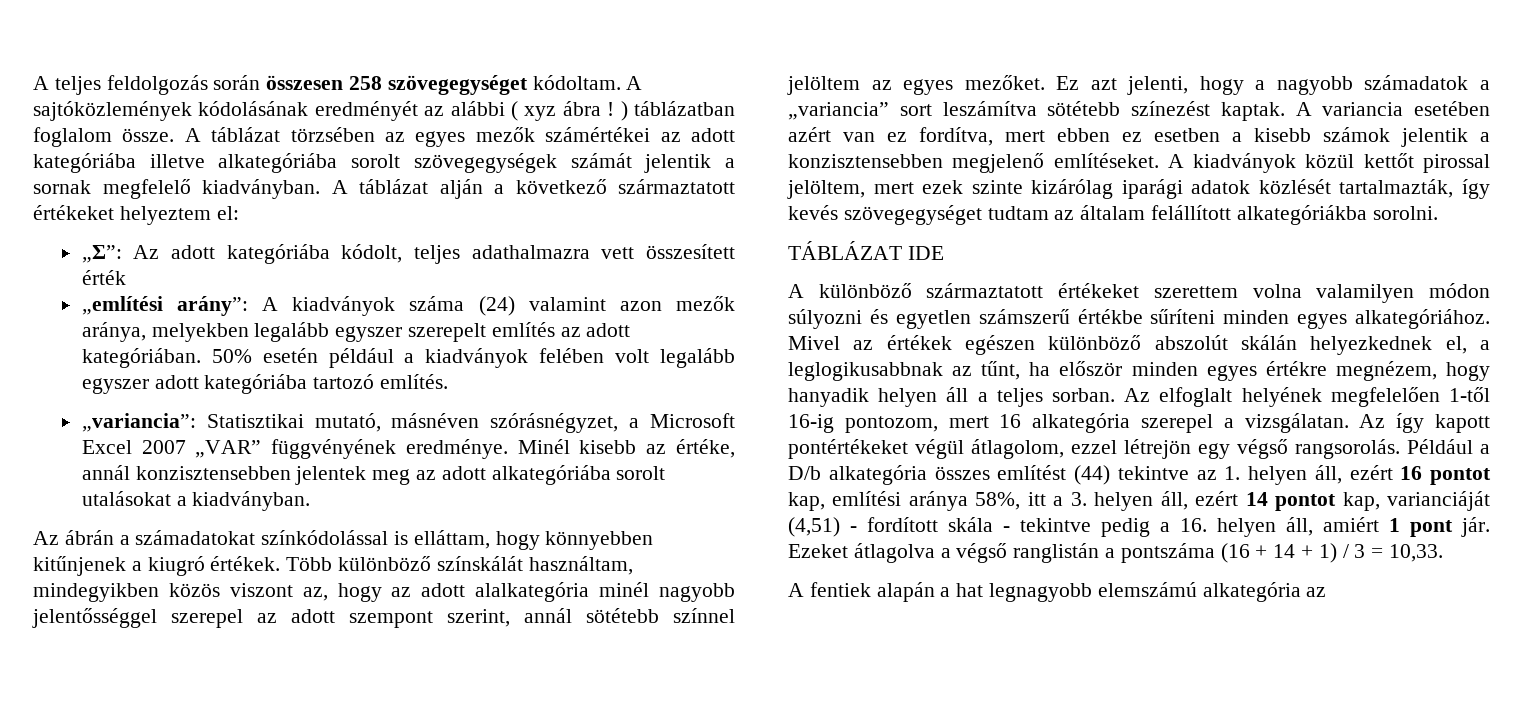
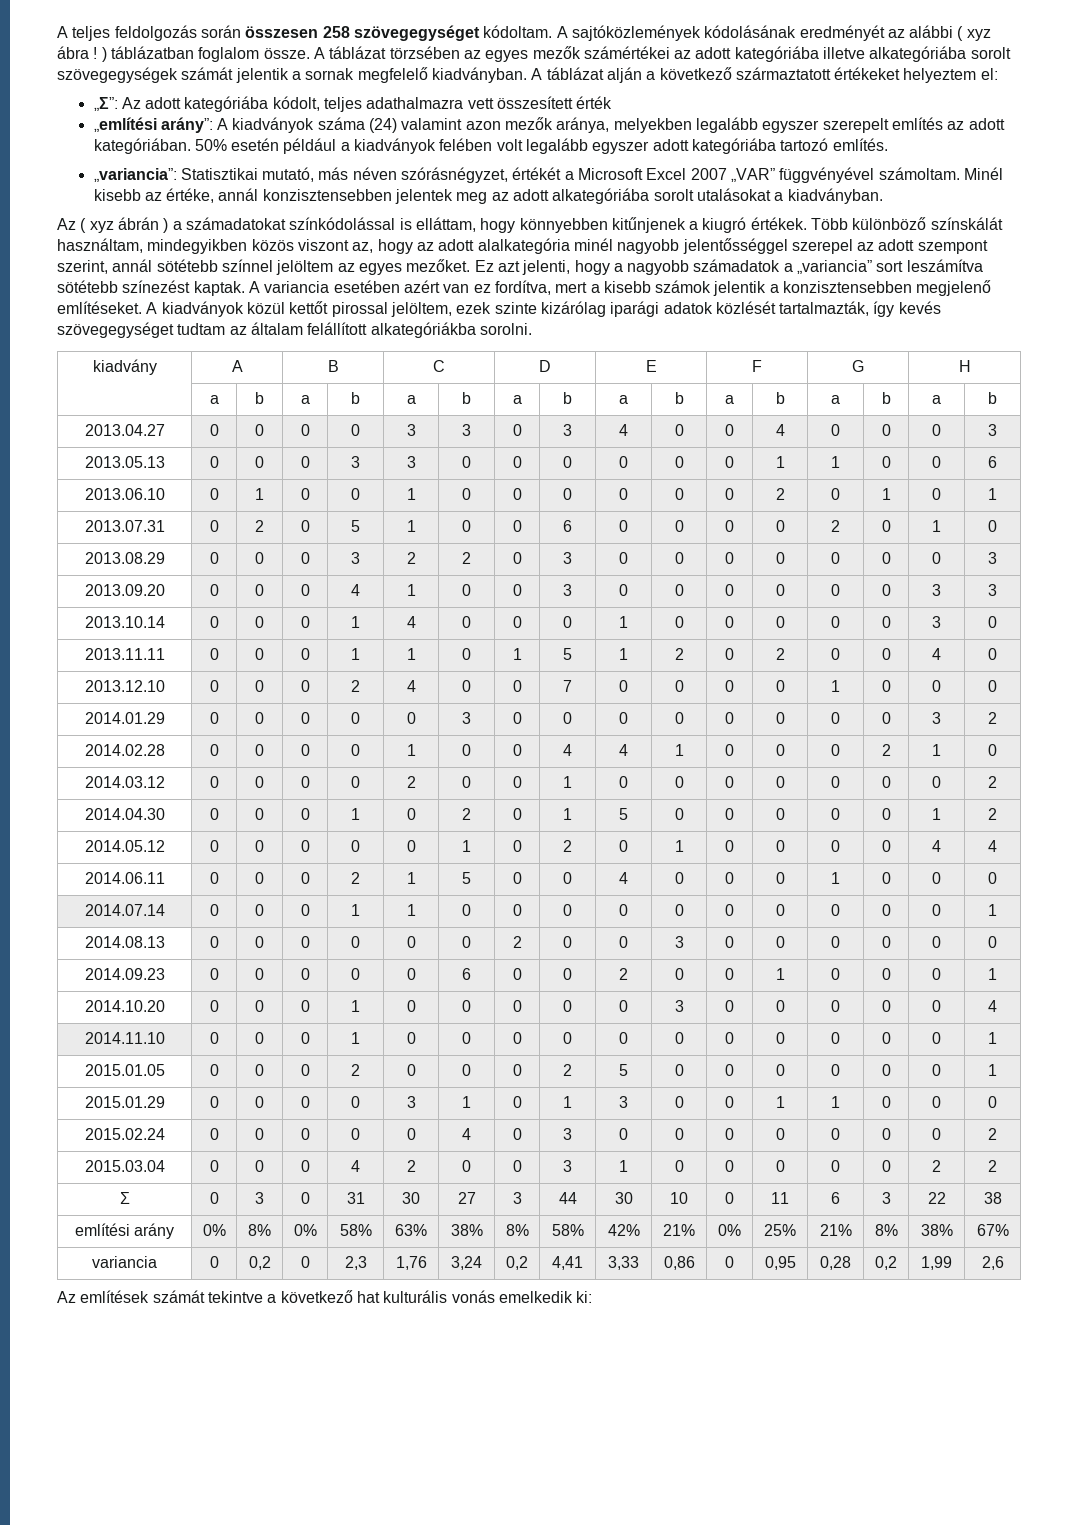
[391,413,619,433] másnéven szórásnégyzet, -> [318,167,562,183] más néven szórásnégyzet, értékét
[271,439,508,459] függvényének eredménye. -> [779,167,960,183] függvényével számoltam.
[64,530,114,545] ábrán -> [80,217,169,233] ( xyz ábrán )
[1057,128,1220,142] ebben ez esetben -> (588, 287) none
[873,182,914,194] mert -> (452, 309) none
[788,241,944,260] [788,283,1490,303] [788,309,1490,329] [788,335,1490,355] [788,361,1490,381] [788,387,1490,407] [788,413,1490,433] [788,439,1490,459] [788,465,1491,485] [788,491,1490,511] [788,517,1490,537] [788,543,1444,563] [788,582,1327,602] // TÁBLÁZAT IDE // A különböző származtatott értékeket szerettem volna valamilyen módon súlyozni és egyetlen számszerű értékbe sűríteni minden egyes alkategóriához. Mivel az értékek egészen különböző abszolút skálán helyezkednek el, a leglogikusabbnak az tűnt, ha először minden egyes értékre megnézem, hogy hanyadik helyen áll a teljes sorban. Az elfoglalt helyének megfelelően 1-től 16-ig pontozom, mert 16 alkategória szerepel a vizsgálatan. Az így kapott pontértékeket végül átlagolom, ezzel létrejön egy végső rangsorolás. Például a D/b alkategória összes említést (44) tekintve az 1. helyen áll, ezért 16 pontot kap, említési aránya 58%, itt a 3. helyen áll, ezért 14 pontot kap, varianciáját (4,51) - fordított skála - tekintve pedig a 16. helyen áll, amiért 1 pont jár. Ezeket átlagolva a végső ranglistán a pontszáma (16 + 14 + 1) / 3 = 10,33. // A fentiek alapán a hat legnagyobb elemszámú alkategória az -> [92,359,157,375] [231,360,243,372] [327,360,339,372] [433,360,445,372] [539,360,551,372] [645,360,657,372] [751,360,762,372] [851,360,864,372] [958,360,971,372] [209,395,219,404] [255,392,264,404] [300,395,310,404] [351,392,360,404] [406,395,416,404] [462,392,471,404] [512,395,522,404] [563,392,572,404] [618,395,628,404] [674,392,684,404] [724,395,734,404] [775,392,785,404] [830,395,840,404] [881,392,891,404] [931,395,941,404] [987,392,997,404] [84,424,165,436] [209,424,219,436] [255,424,264,436] [300,424,310,436] [351,424,360,436] [406,424,416,436] [462,424,471,436] [512,424,522,436] [563,424,572,436] [618,424,628,436] [674,424,684,436] [724,424,734,436] [775,424,785,436] [830,424,840,436] [881,424,891,436] [931,424,941,436] [987,424,997,436] [84,456,165,468] [209,456,219,468] [255,456,264,468] [300,456,310,468] [351,456,360,468] [406,456,416,468] [462,456,471,468] [512,456,522,468] [563,456,572,468] [618,456,628,468] [674,456,684,468] [724,456,734,468] [775,456,785,468] [830,456,840,468] [881,456,891,468] [931,456,941,468] [987,456,997,468] [84,488,165,500] [209,488,219,500] [255,488,264,500] [300,488,310,500] [351,488,360,500] [406,488,416,500] [462,488,471,500] [512,488,522,500] [563,488,572,500] [618,488,628,500] [674,488,684,500] [724,488,734,500] [775,488,785,500] [830,488,840,500] [881,488,891,500] [931,488,941,500] [987,488,997,500] [84,520,165,532] [209,520,219,532] [255,520,264,532] [300,520,310,532] [351,520,360,532] [406,520,416,532] [462,520,471,532] [512,520,522,532] [563,520,572,532] [618,520,628,532] [674,520,684,532] [724,520,734,532] [775,520,785,532] [830,520,840,532] [881,520,891,532] [931,520,941,532] [987,520,997,532] [84,552,165,564] [209,552,219,564] [255,552,264,564] [300,552,310,564] [351,552,360,564] [406,552,416,564] [462,552,471,564] [512,552,522,564] [563,552,572,564] [618,552,628,564] [674,552,684,564] [724,552,734,564] [775,552,785,564] [830,552,840,564] [881,552,891,564] [931,552,941,564] [987,552,997,564] [84,584,165,596] [209,584,219,596] [255,584,264,596] [300,584,310,596] [351,584,360,596] [406,584,416,596] [462,584,471,596] [512,584,522,596] [563,584,572,596] [618,584,628,596] [674,584,684,596] [724,584,734,596] [775,584,785,596] [830,584,840,596] [881,584,891,596] [931,584,941,596] [987,584,997,596] [84,616,165,628] [209,616,219,628] [255,616,264,628] [300,616,310,628] [351,616,360,628] [406,616,416,628] [462,616,471,628] [512,616,522,628] [563,616,572,628] [618,616,628,628] [674,616,684,628] [724,616,734,628] [775,616,785,628] [830,616,840,628] [881,616,891,628] [931,616,941,628] [987,616,997,628] [84,648,165,660] [209,648,219,660] [255,648,264,660] [300,648,310,660] [351,648,360,660] [406,648,416,660] [462,648,471,660] [512,648,522,660] [563,648,572,660] [618,648,628,660] [674,648,684,660] [724,648,734,660] [775,648,785,660] [830,648,840,660] [881,648,891,660] [931,648,941,660] [987,648,997,660] [84,680,165,692] [209,680,219,692] [255,680,264,692] [300,680,310,692] [351,680,360,692] [406,680,416,692] [462,680,471,692] [512,680,522,692] [563,680,572,692] [618,680,628,692] [674,680,684,692] [724,680,734,692] [775,680,785,692] [830,680,840,692] [881,680,891,692] [931,680,941,692] [987,680,997,692] [84,712,165,724] [209,712,219,724] [255,712,264,724] [300,712,310,724] [351,712,360,724] [406,712,416,724] [462,712,471,724] [512,712,522,724] [563,712,572,724] [618,712,628,724] [674,712,684,724] [724,712,734,724] [775,712,785,724] [830,712,840,724] [881,712,891,724] [931,712,941,724] [987,712,997,724] [84,744,165,756] [209,744,219,756] [255,744,264,756] [300,744,310,756] [351,744,360,756] [406,744,416,756] [462,744,471,756] [512,744,522,756] [563,744,572,756] [618,744,628,756] [674,744,684,756] [724,744,734,756] [775,744,785,756] [830,744,840,756] [881,744,891,756] [931,744,941,756] [987,744,997,756] [84,776,165,788] [209,776,219,788] [255,776,264,788] [300,776,310,788] [351,776,360,788] [406,776,416,788] [462,776,471,788] [512,776,522,788] [563,776,572,788] [618,776,628,788] [674,776,684,788] [724,776,734,788] [775,776,785,788] [830,776,840,788] [881,776,891,788] [931,776,941,788] [987,776,997,788] [84,808,165,820] [209,808,219,820] [255,808,264,820] [300,808,310,820] [351,808,360,820] [406,808,416,820] [462,808,471,820] [512,808,522,820] [563,808,572,820] [618,808,628,820] [674,808,684,820] [724,808,734,820] [775,808,785,820] [830,808,840,820] [881,808,891,820] [931,808,941,820] [987,808,997,820] [84,840,165,852] [209,840,219,852] [255,840,264,852] [300,840,310,852] [351,840,360,852] [406,840,416,852] [462,840,471,852] [512,840,522,852] [563,840,572,852] [618,840,628,852] [674,840,684,852] [724,840,734,852] [775,840,785,852] [830,840,840,852] [881,840,891,852] [931,840,941,852] [987,840,997,852] [84,872,165,884] [209,872,219,884] [255,872,264,884] [300,872,310,884] [351,872,360,884] [406,872,416,884] [462,872,471,884] [512,872,522,884] [563,872,572,884] [618,872,628,884] [674,872,684,884] [724,872,734,884] [775,872,785,884] [830,872,840,884] [881,872,891,884] [931,872,941,884] [987,872,997,884] [84,904,165,916] [209,904,219,916] [255,904,264,916] [300,904,310,916] [351,904,360,916] [406,904,416,916] [462,904,471,916] [512,904,522,916] [563,904,572,916] [618,904,628,916] [674,904,684,916] [724,904,734,916] [775,904,785,916] [830,904,840,916] [881,904,891,916] [931,904,941,916] [987,904,997,916] [84,936,165,948] [209,936,219,948] [255,936,264,948] [300,936,310,948] [351,936,360,948] [406,936,416,948] [462,936,471,948] [512,936,522,948] [563,936,572,948] [618,936,628,948] [674,936,684,948] [724,936,734,948] [775,936,785,948] [830,936,840,948] [881,936,891,948] [931,936,941,948] [987,936,997,948] [84,968,165,980] [209,968,219,980] [255,968,264,980] [300,968,310,980] [351,968,360,980] [406,968,416,980] [462,968,471,980] [512,968,522,980] [563,968,572,980] [618,968,628,980] [674,968,684,980] [724,968,734,980] [775,968,785,980] [830,968,840,980] [881,968,891,980] [931,968,941,980] [987,968,997,980] [84,1000,165,1012] [209,1000,219,1012] [255,1000,264,1012] [300,1000,310,1012] [351,1000,360,1012] [406,1000,416,1012] [462,1000,471,1012] [512,1000,522,1012] [563,1000,572,1012] [618,1000,628,1012] [674,1000,684,1012] [724,1000,734,1012] [775,1000,785,1012] [830,1000,840,1012] [881,1000,891,1012] [931,1000,941,1012] [987,1000,997,1012] [84,1032,165,1044] [209,1032,219,1044] [255,1032,264,1044] [300,1032,310,1044] [351,1032,360,1044] [406,1032,416,1044] [462,1032,471,1044] [512,1032,522,1044] [563,1032,572,1044] [618,1032,628,1044] [674,1032,684,1044] [724,1032,734,1044] [775,1032,785,1044] [830,1032,840,1044] [881,1032,891,1044] [931,1032,941,1044] [987,1032,997,1044] [84,1064,165,1076] [209,1064,219,1076] [255,1064,264,1076] [300,1064,310,1076] [351,1064,360,1076] [406,1064,416,1076] [462,1064,471,1076] [512,1064,522,1076] [563,1064,572,1076] [618,1064,628,1076] [674,1064,684,1076] [724,1064,734,1076] [775,1064,785,1076] [830,1064,840,1076] [881,1064,891,1076] [931,1064,941,1076] [987,1064,997,1076] [84,1096,165,1108] [209,1096,219,1108] [255,1096,264,1108] [300,1096,310,1108] [351,1096,360,1108] [406,1096,416,1108] [462,1096,471,1108] [512,1096,522,1108] [563,1096,572,1108] [618,1096,628,1108] [674,1096,684,1108] [724,1096,734,1108] [775,1096,785,1108] [830,1096,840,1108] [881,1096,891,1108] [931,1096,941,1108] [987,1096,997,1108] [84,1128,165,1140] [209,1128,219,1140] [255,1128,264,1140] [300,1128,310,1140] [351,1128,360,1140] [406,1128,416,1140] [462,1128,471,1140] [512,1128,522,1140] [563,1128,572,1140] [618,1128,628,1140] [674,1128,684,1140] [724,1128,734,1140] [775,1128,785,1140] [830,1128,840,1140] [881,1128,891,1140] [931,1128,941,1140] [987,1128,997,1140] [84,1160,165,1172] [209,1160,219,1172] [255,1160,264,1172] [300,1160,310,1172] [351,1160,360,1172] [406,1160,416,1172] [462,1160,471,1172] [512,1160,522,1172] [563,1160,572,1172] [618,1160,628,1172] [674,1160,684,1172] [724,1160,734,1172] [775,1160,785,1172] [830,1160,840,1172] [881,1160,891,1172] [931,1160,941,1172] [987,1160,997,1172] [119,1192,130,1204] [209,1192,219,1204] [255,1192,264,1204] [300,1192,310,1204] [346,1192,365,1204] [402,1192,420,1204] [457,1192,476,1204] [512,1192,522,1204] [558,1192,577,1204] [614,1192,633,1204] [669,1192,688,1204] [724,1192,734,1204] [770,1192,789,1204] [830,1192,840,1204] [881,1192,891,1204] [927,1192,946,1204] [983,1192,1002,1204] [74,1223,175,1239] [202,1224,226,1236] [248,1224,271,1236] [293,1224,317,1236] [339,1224,372,1236] [395,1224,427,1236] [450,1224,483,1236] [505,1224,529,1236] [551,1224,584,1236] [607,1224,640,1236] [662,1224,695,1236] [717,1224,741,1236] [763,1224,796,1236] [819,1224,852,1236] [874,1224,898,1236] [920,1224,953,1236] [976,1224,1009,1236] [92,1256,157,1268] [209,1256,219,1268] [248,1256,271,1270] [300,1256,310,1268] [344,1256,367,1270] [395,1256,427,1270] [451,1256,482,1270] [506,1256,528,1270] [552,1256,583,1270] [607,1256,639,1270] [663,1256,695,1270] [724,1256,734,1268] [764,1256,796,1270] [819,1256,851,1270] [874,1256,897,1270] [920,1256,952,1270] [981,1256,1004,1270] [57,1290,593,1303] // kiadvány | A | B | C | D | E | F | G | H // | a | b | a | b | a | b | a | b | a | b | a | b | a | b | a | b // 2013.04.27 | 0 | 0 | 0 | 0 | 3 | 3 | 0 | 3 | 4 | 0 | 0 | 4 | 0 | 0 | 0 | 3 // 2013.05.13 | 0 | 0 | 0 | 3 | 3 | 0 | 0 | 0 | 0 | 0 | 0 | 1 | 1 | 0 | 0 | 6 // 2013.06.10 | 0 | 1 | 0 | 0 | 1 | 0 | 0 | 0 | 0 | 0 | 0 | 2 | 0 | 1 | 0 | 1 // 2013.07.31 | 0 | 2 | 0 | 5 | 1 | 0 | 0 | 6 | 0 | 0 | 0 | 0 | 2 | 0 | 1 | 0 // 2013.08.29 | 0 | 0 | 0 | 3 | 2 | 2 | 0 | 3 | 0 | 0 | 0 | 0 | 0 | 0 | 0 | 3 // 2013.09.20 | 0 | 0 | 0 | 4 | 1 | 0 | 0 | 3 | 0 | 0 | 0 | 0 | 0 | 0 | 3 | 3 // 2013.10.14 | 0 | 0 | 0 | 1 | 4 | 0 | 0 | 0 | 1 | 0 | 0 | 0 | 0 | 0 | 3 | 0 // 2013.11.11 | 0 | 0 | 0 | 1 | 1 | 0 | 1 | 5 | 1 | 2 | 0 | 2 | 0 | 0 | 4 | 0 // 2013.12.10 | 0 | 0 | 0 | 2 | 4 | 0 | 0 | 7 | 0 | 0 | 0 | 0 | 1 | 0 | 0 | 0 // 2014.01.29 | 0 | 0 | 0 | 0 | 0 | 3 | 0 | 0 | 0 | 0 | 0 | 0 | 0 | 0 | 3 | 2 // 2014.02.28 | 0 | 0 | 0 | 0 | 1 | 0 | 0 | 4 | 4 | 1 | 0 | 0 | 0 | 2 | 1 | 0 // 2014.03.12 | 0 | 0 | 0 | 0 | 2 | 0 | 0 | 1 | 0 | 0 | 0 | 0 | 0 | 0 | 0 | 2 // 2014.04.30 | 0 | 0 | 0 | 1 | 0 | 2 | 0 | 1 | 5 | 0 | 0 | 0 | 0 | 0 | 1 | 2 // 2014.05.12 | 0 | 0 | 0 | 0 | 0 | 1 | 0 | 2 | 0 | 1 | 0 | 0 | 0 | 0 | 4 | 4 // 2014.06.11 | 0 | 0 | 0 | 2 | 1 | 5 | 0 | 0 | 4 | 0 | 0 | 0 | 1 | 0 | 0 | 0 // 2014.07.14 | 0 | 0 | 0 | 1 | 1 | 0 | 0 | 0 | 0 | 0 | 0 | 0 | 0 | 0 | 0 | 1 // 2014.08.13 | 0 | 0 | 0 | 0 | 0 | 0 | 2 | 0 | 0 | 3 | 0 | 0 | 0 | 0 | 0 | 0 // 2014.09.23 | 0 | 0 | 0 | 0 | 0 | 6 | 0 | 0 | 2 | 0 | 0 | 1 | 0 | 0 | 0 | 1 // 2014.10.20 | 0 | 0 | 0 | 1 | 0 | 0 | 0 | 0 | 0 | 3 | 0 | 0 | 0 | 0 | 0 | 4 // 2014.11.10 | 0 | 0 | 0 | 1 | 0 | 0 | 0 | 0 | 0 | 0 | 0 | 0 | 0 | 0 | 0 | 1 // 2015.01.05 | 0 | 0 | 0 | 2 | 0 | 0 | 0 | 2 | 5 | 0 | 0 | 0 | 0 | 0 | 0 | 1 // 2015.01.29 | 0 | 0 | 0 | 0 | 3 | 1 | 0 | 1 | 3 | 0 | 0 | 1 | 1 | 0 | 0 | 0 // 2015.02.24 | 0 | 0 | 0 | 0 | 0 | 4 | 0 | 3 | 0 | 0 | 0 | 0 | 0 | 0 | 0 | 2 // 2015.03.04 | 0 | 0 | 0 | 4 | 2 | 0 | 0 | 3 | 1 | 0 | 0 | 0 | 0 | 0 | 2 | 2 // Σ | 0 | 3 | 0 | 31 | 30 | 27 | 3 | 44 | 30 | 10 | 0 | 11 | 6 | 3 | 22 | 38 // említési arány | 0% | 8% | 0% | 58% | 63% | 38% | 8% | 58% | 42% | 21% | 0% | 25% | 21% | 8% | 38% | 67% // variancia | 0 | 0,2 | 0 | 2,3 | 1,76 | 3,24 | 0,2 | 4,41 | 3,33 | 0,86 | 0 | 0,95 | 0,28 | 0,2 | 1,99 | 2,6 // Az említések számát tekintve a következő hat kulturális vonás emelkedik ki:

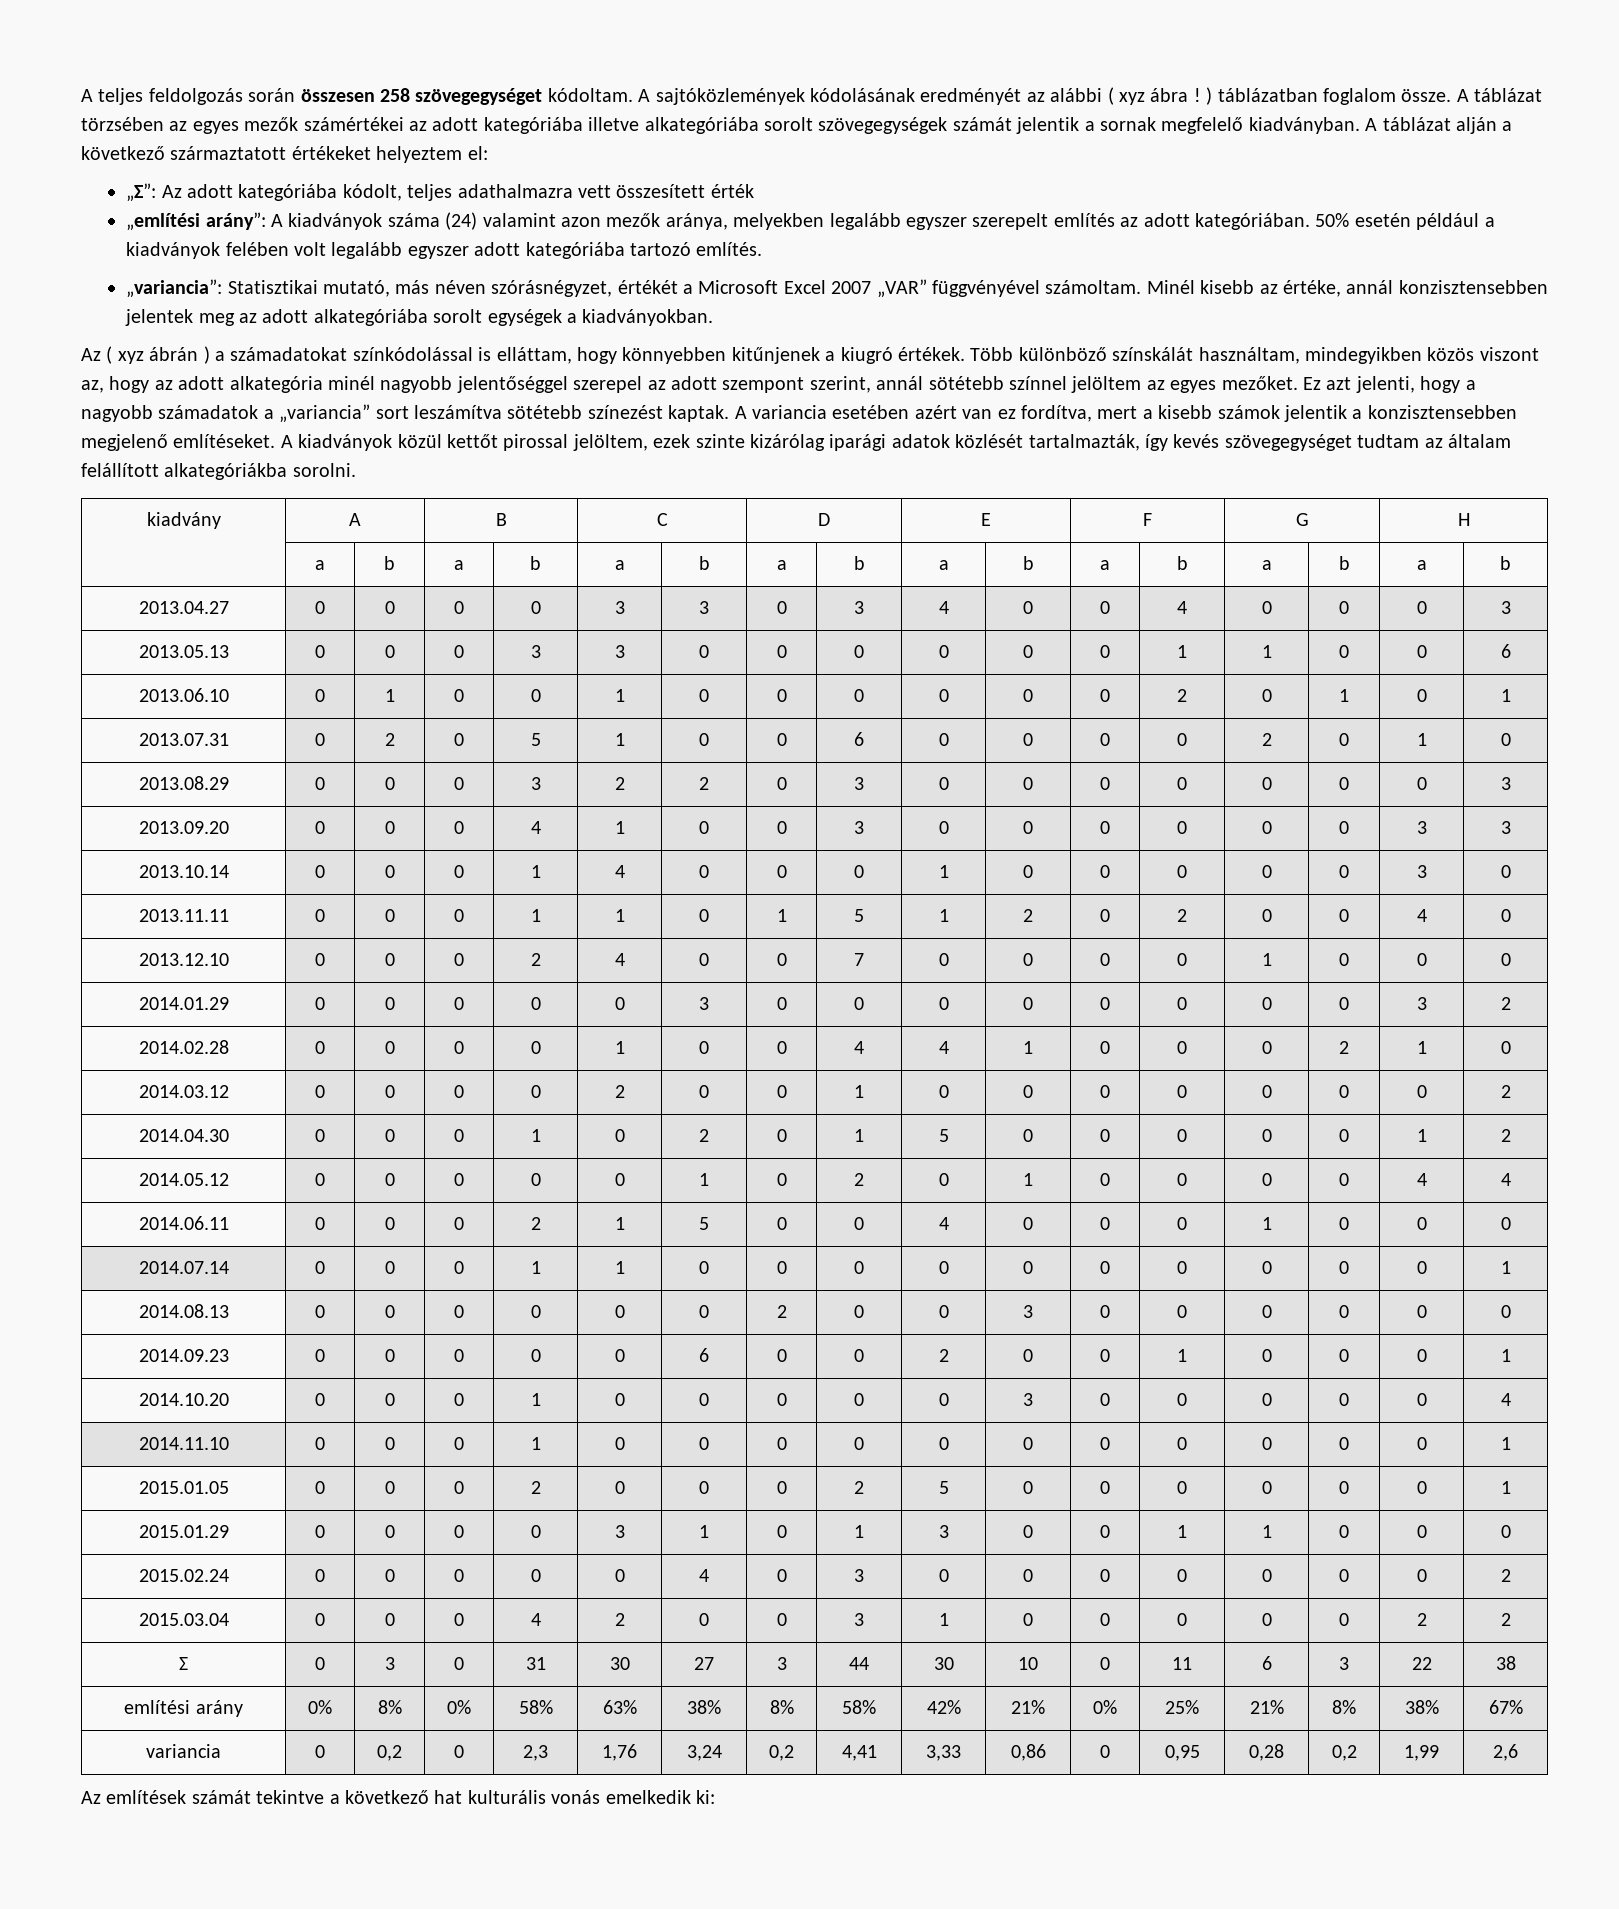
[697,188,883,204] utalásokat a kiadványban. -> [487,309,714,326] egységek a kiadványokban.
[477,238,570,254] alalkategória -> [229,376,323,393] alkategória
[682,238,788,254] jelentősséggel -> [456,376,568,393] jelentőséggel

